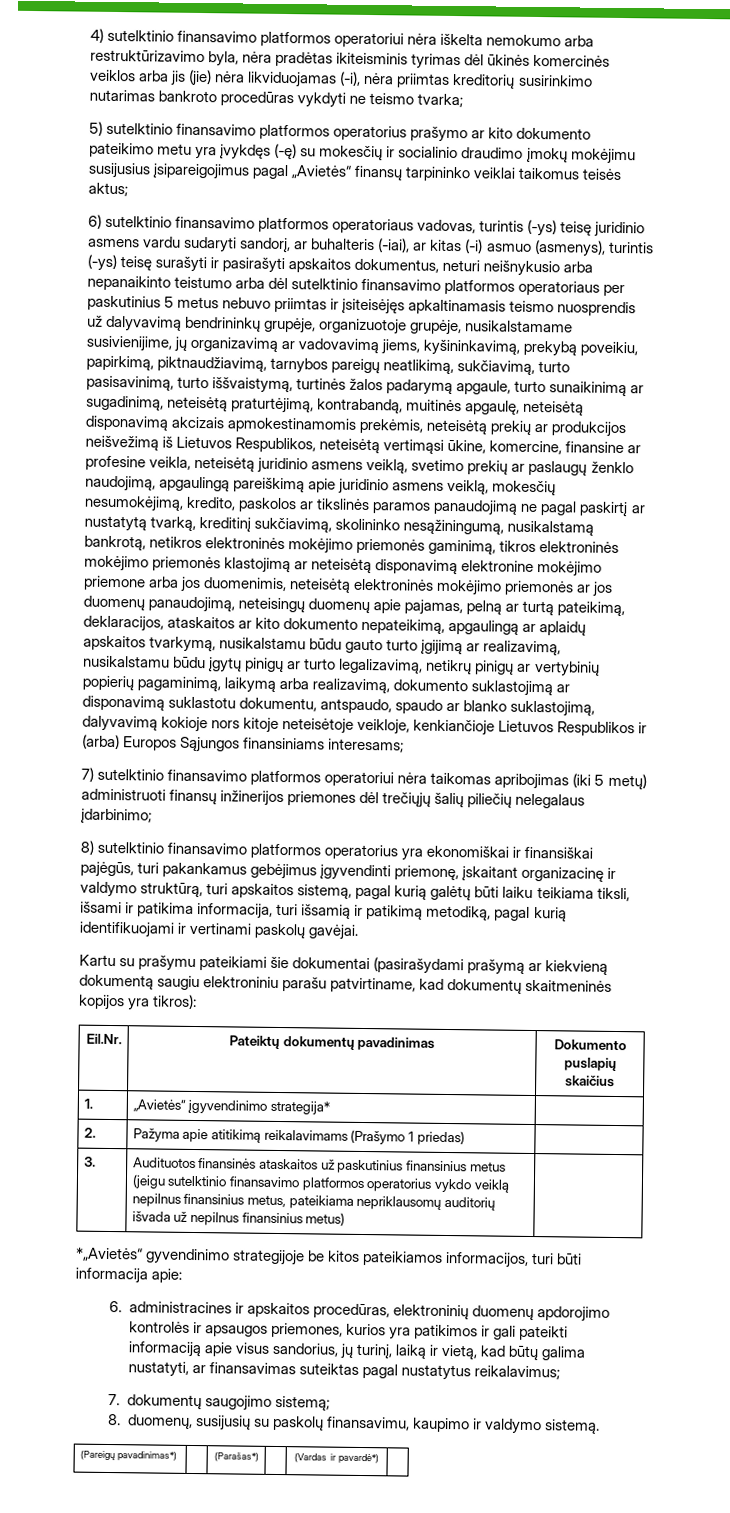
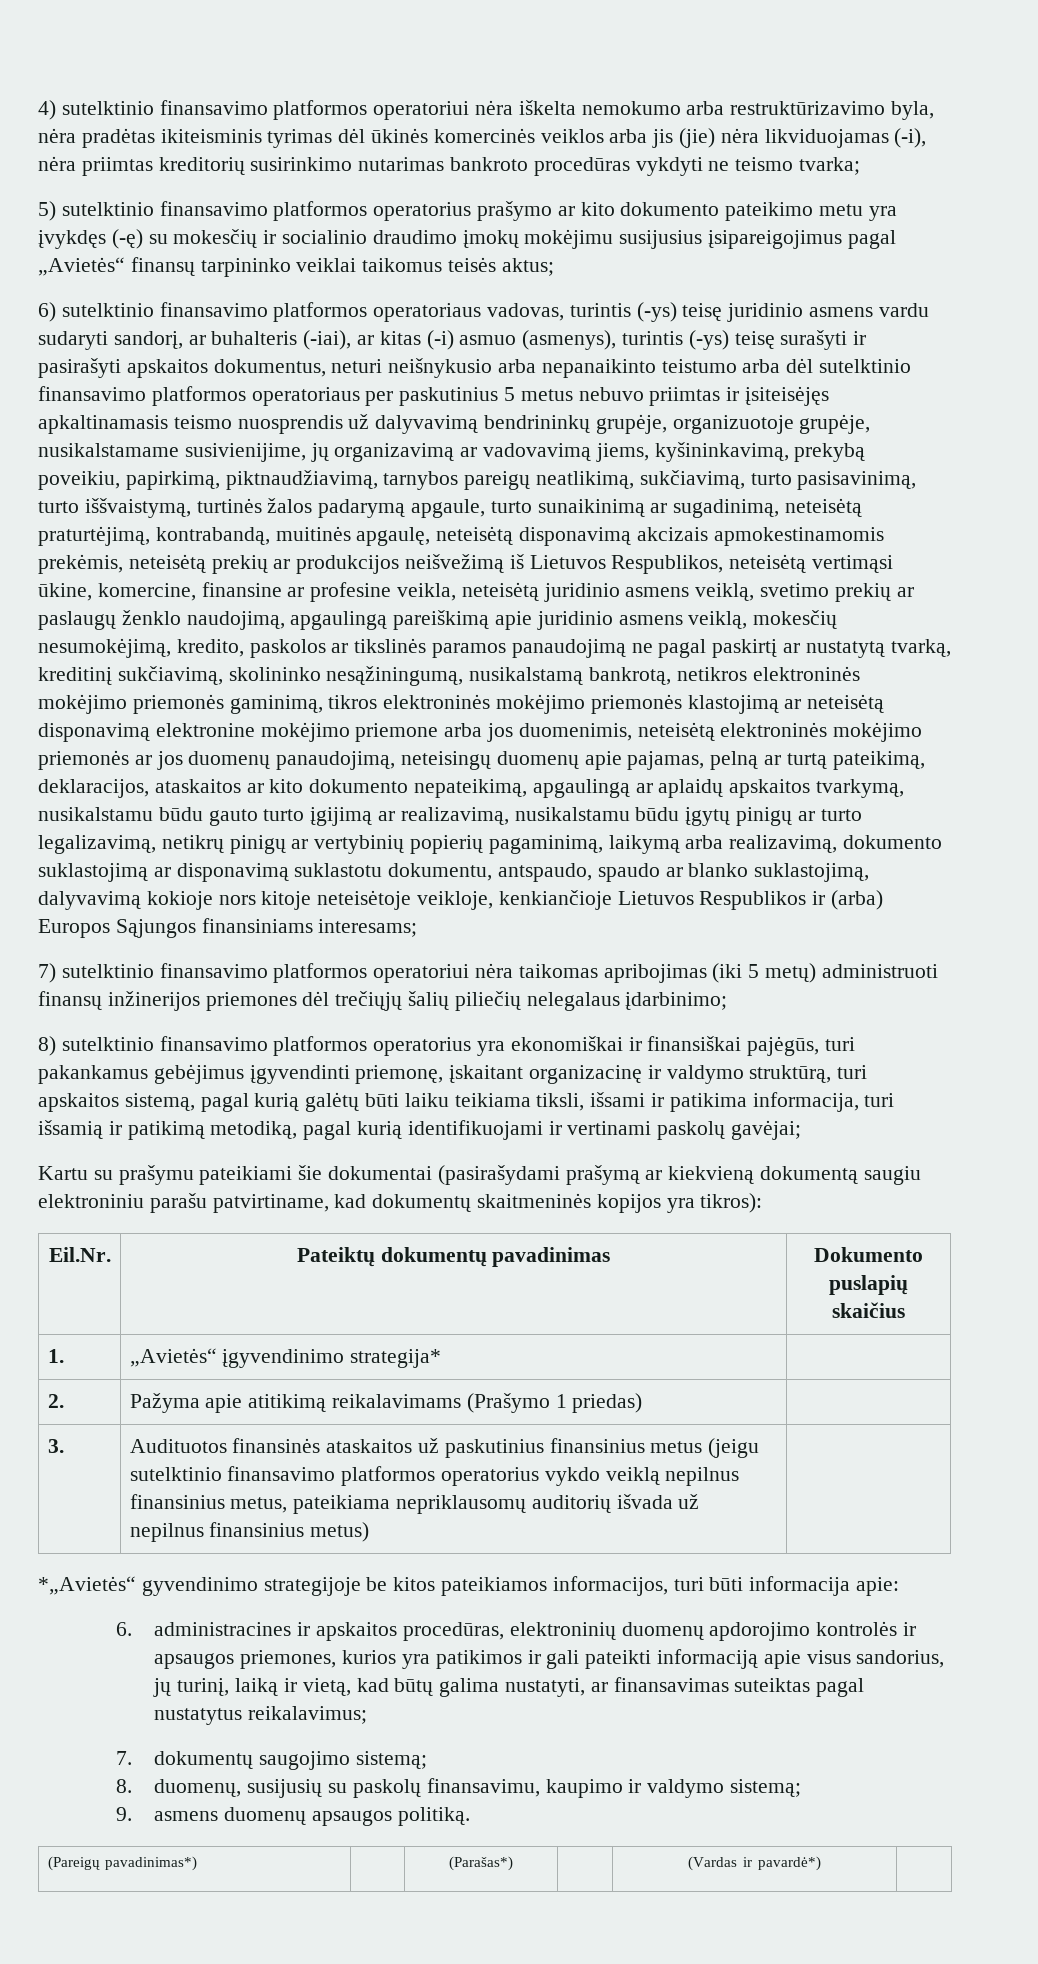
[308,924,360,940] gavėjai. -> [731,1120,802,1140] gavėjai;
[544,1419,601,1434] sistemą. -> [729,1779,801,1797] [115,1807,470,1826] sistemą; // 9. asmens duomenų apsaugos politiką.

